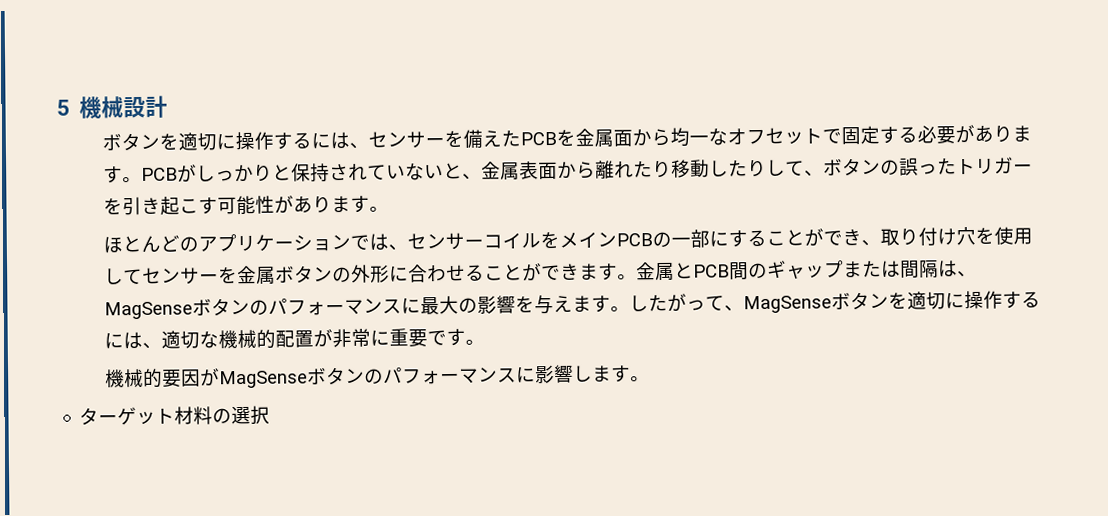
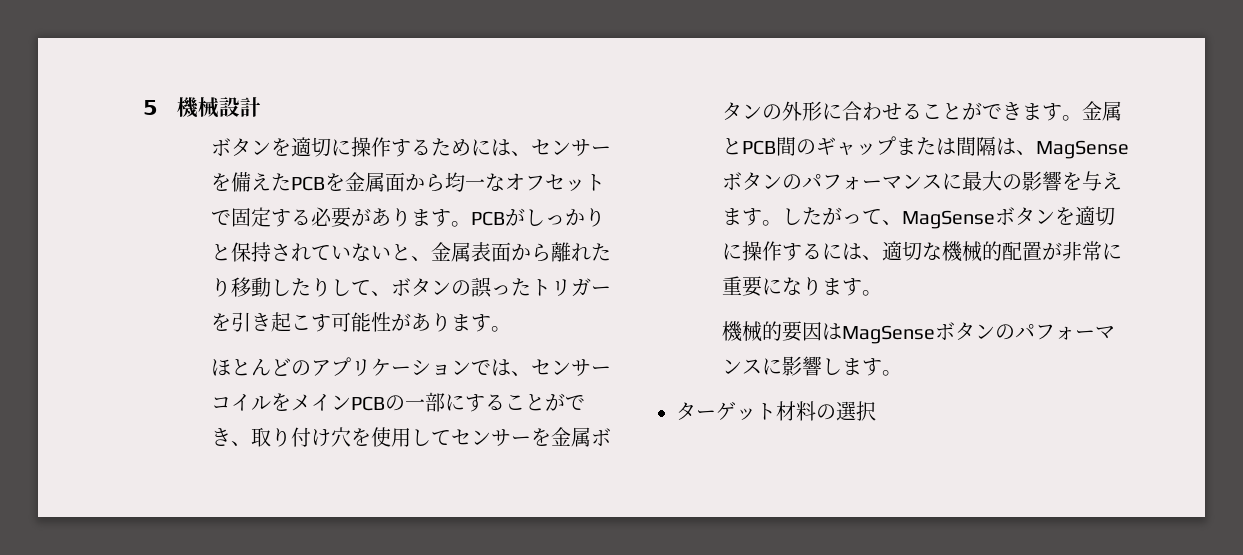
(313, 140) none -> [431,138,472,156] ため
[427,330,448,346] で -> [762,277,843,296] になりま
[200,368,221,387] が -> [822,323,843,340] は

